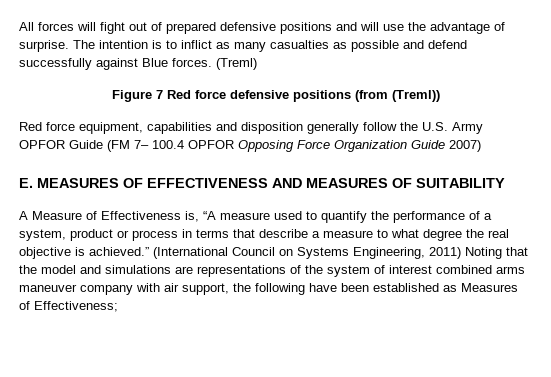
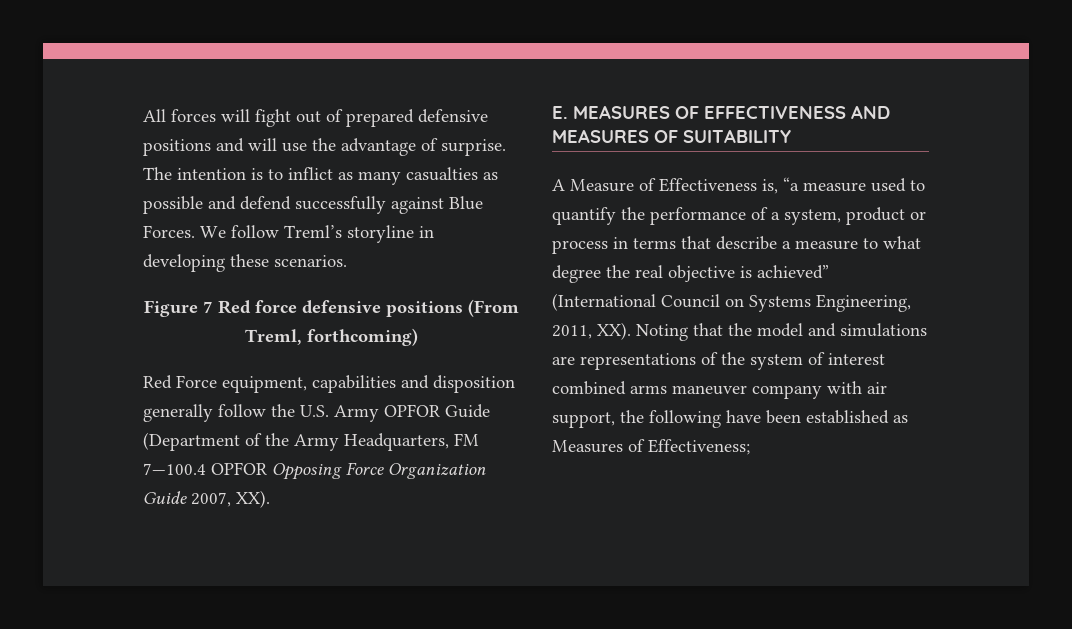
[172,58,257,70] forces. (Treml) -> [143,225,434,243] [143,254,347,272] Forces. We follow Treml’s storyline in developing these scenarios.
[354,90,440,102] [19,122,75,131] (from (Treml)) // Red force -> [468,299,519,317] [245,328,418,346] [143,375,217,389] (From Treml, forthcoming) // Red Force
[107,140,184,152] (FM 7– 100.4 -> [143,432,479,451] [143,463,206,475] (Department of the Army Headquarters, FM 7—100.4
[449,140,481,152] 2007) -> [191,490,270,508] 2007, XX).
[203,211,216,220] “A -> [783,177,799,191] “a
[89,247,149,256] achieved.” -> [757,265,829,279] achieved”
[429,247,461,259] 2011) -> [552,322,631,340] 2011, XX).

